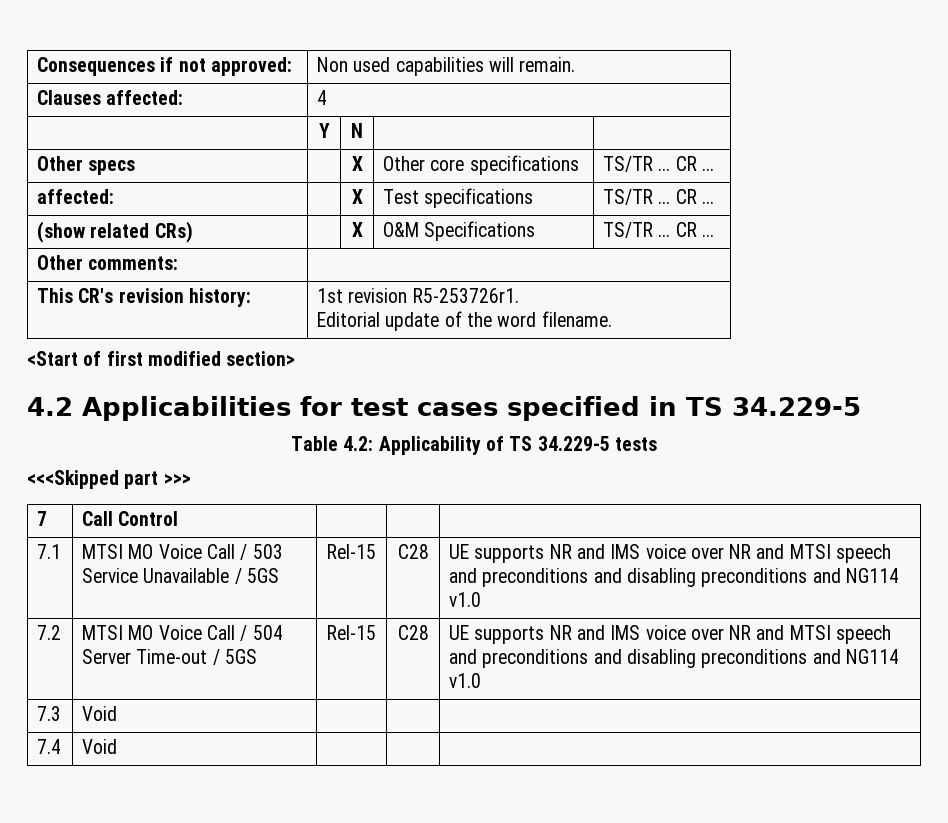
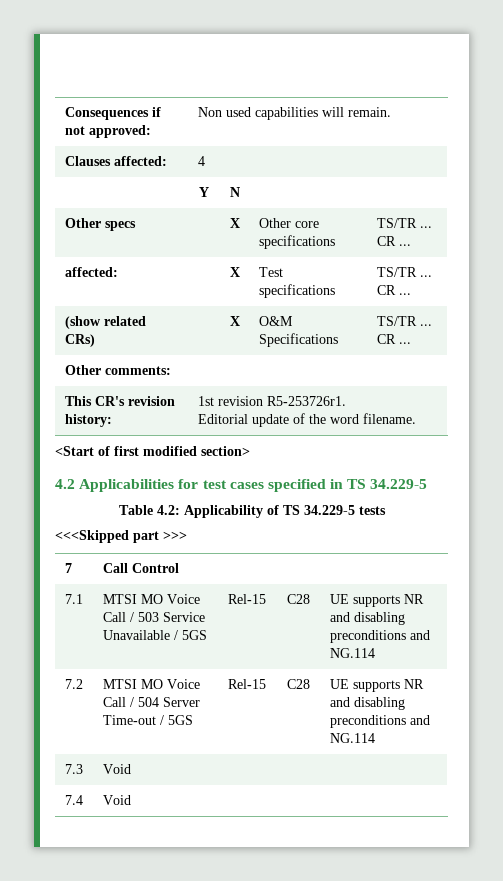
[610,544,891,563] [449,568,899,587] [449,592,482,607] IMS voice over NR and MTSI speech and preconditions and disabling preconditions and NG114 v1.0 -> [353,612,405,625] [329,630,430,643] [329,648,375,658] disabling preconditions and NG.114
[610,625,891,644] [449,649,899,668] [449,673,482,688] IMS voice over NR and MTSI speech and preconditions and disabling preconditions and NG114 v1.0 -> [353,697,405,710] [329,715,430,728] [329,733,375,743] disabling preconditions and NG.114

